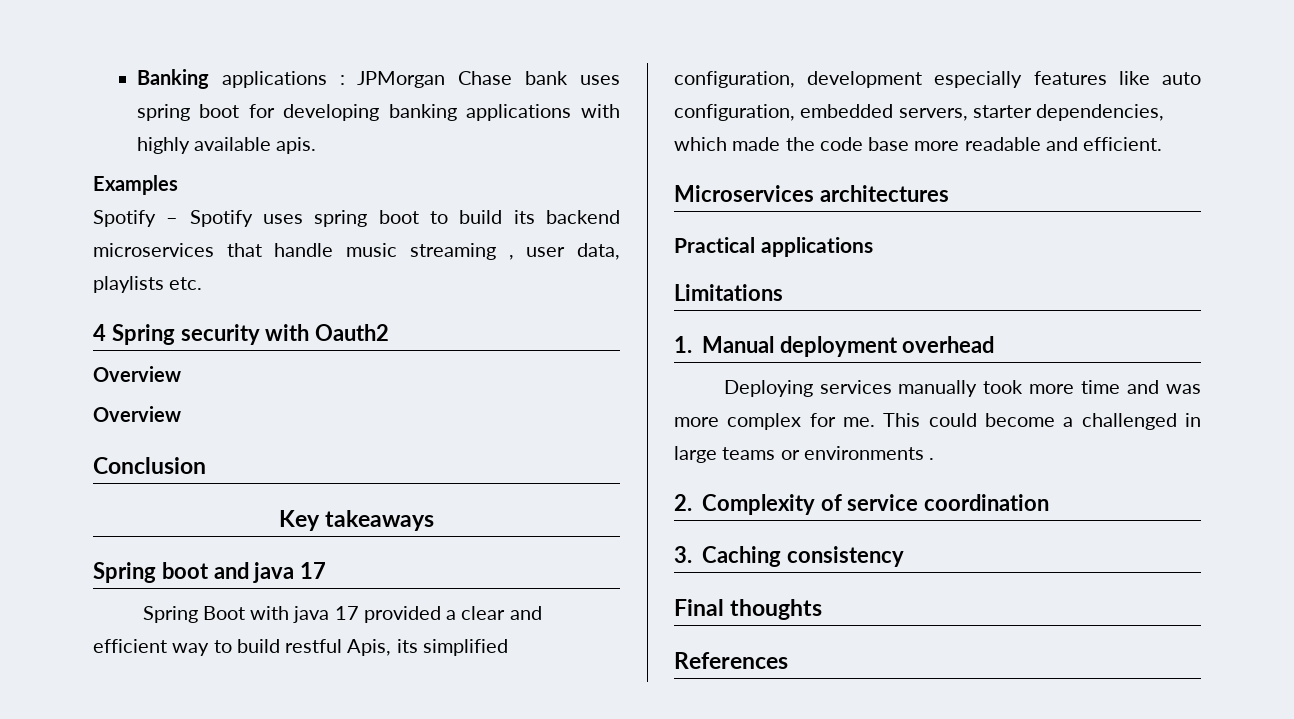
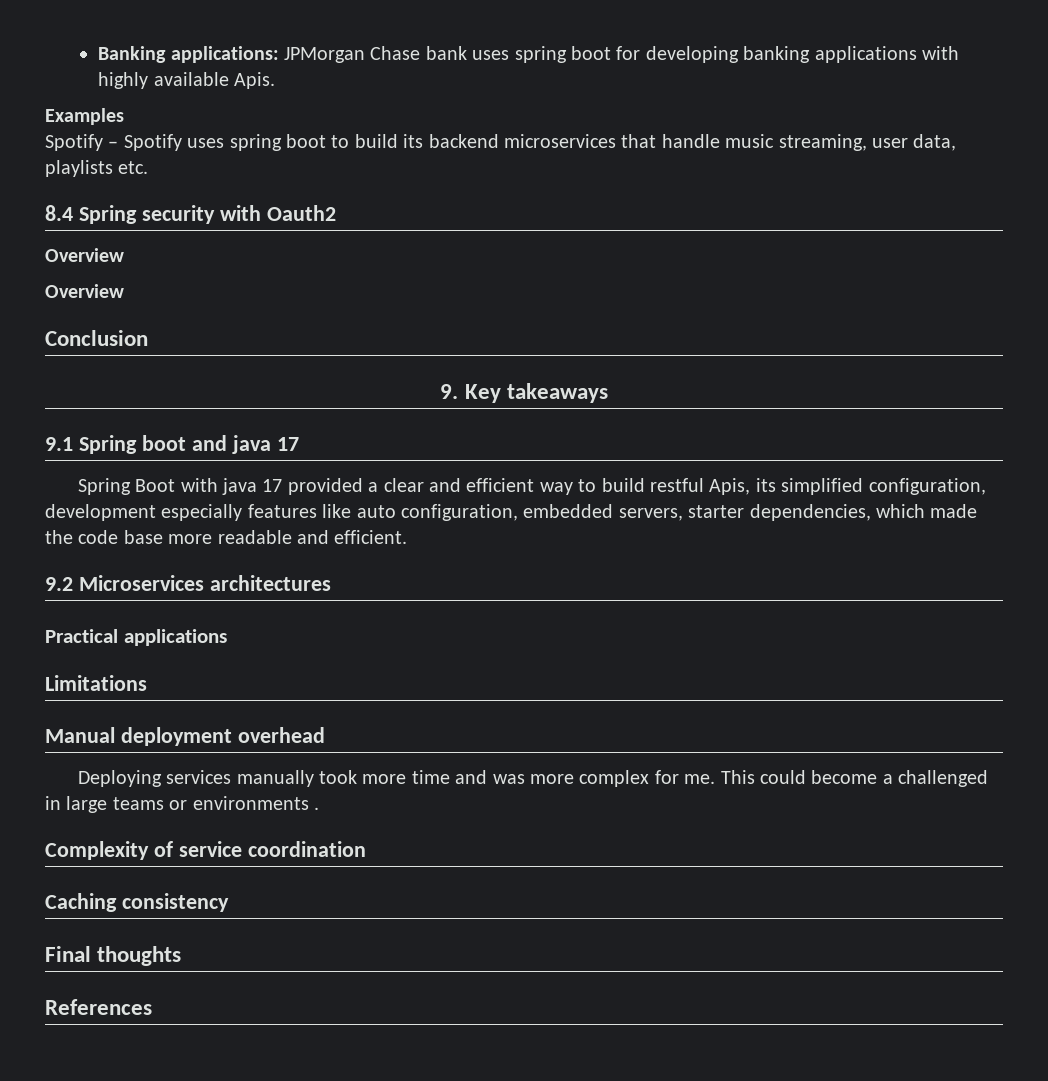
[221,71,345,88] applications : -> [170,46,279,63] applications:
[276,137,317,154] apis. -> [234,72,276,89] Apis.
[409,243,514,260] streaming , -> [778,134,867,151] streaming,
[93,324,106,341] 4 -> [45,205,73,221] 8.4
(206, 465) none -> [440,384,459,399] 9.
(435, 520) none -> [45,437,73,451] 9.1
(1163, 144) none -> [45,577,73,591] 9.2
[674,336,692,353] 1. -> (147, 683) none
[674,494,692,511] 2. -> (319, 808) none
[674,546,692,563] 3. -> (366, 849) none

